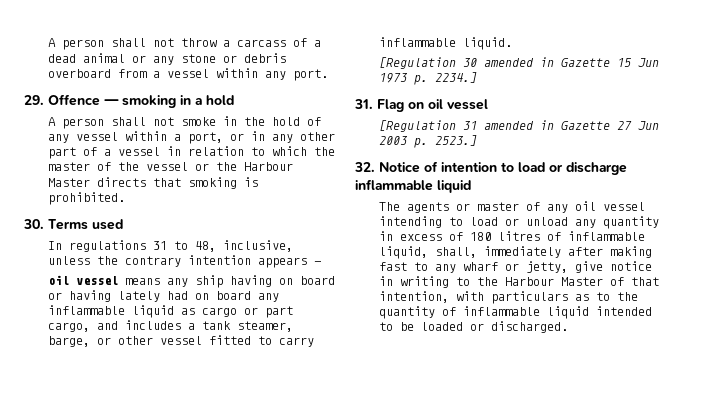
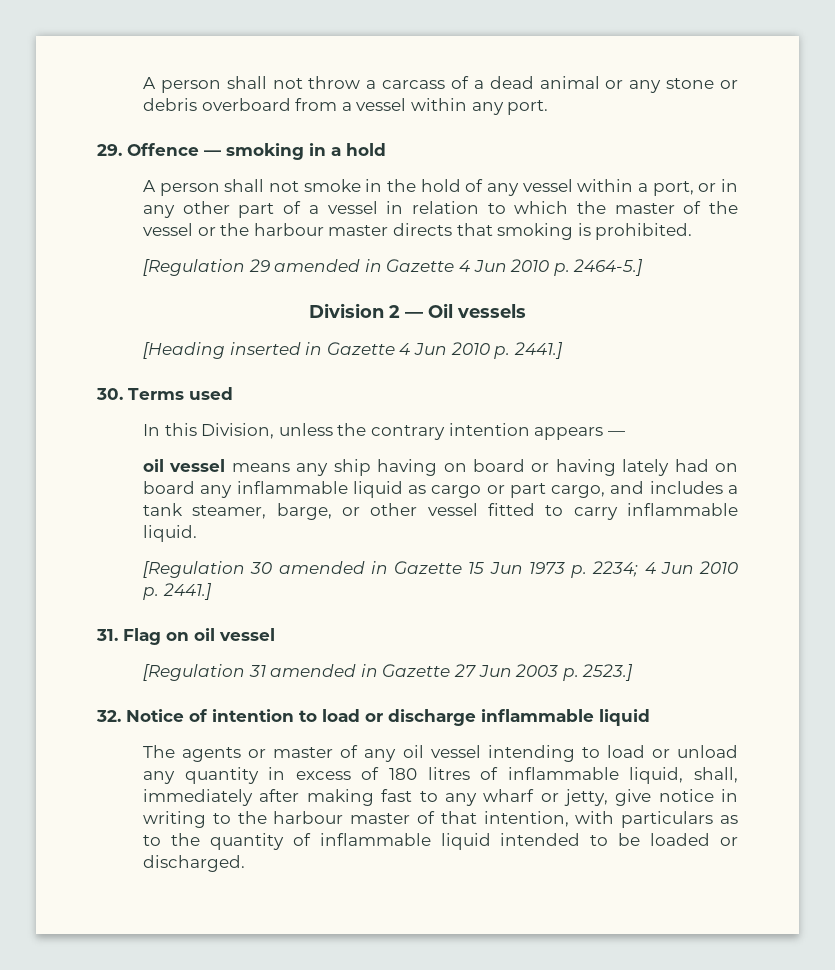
[243,162,293,171] [47,178,90,187] Harbour Master -> [253,223,389,236] harbour master
(125, 198) none -> [143,259,644,276] [309,303,526,318] [143,342,563,359] // [Regulation 29 amended in Gazette 4 Jun 2010 p. 2464-5.] // Division 2 — Oil vessels // [Heading inserted in Gazette 4 Jun 2010 p. 2441.]
[68,240,293,252] regulations 31 to 48, inclusive, -> [164,423,275,439] this Division,
[434,72,477,83] 2234.] -> [592,561,738,577] [143,583,212,600] 2234; 4 Jun 2010 p. 2441.]
[504,277,603,286] Harbour Master -> [273,811,411,824] harbour master

